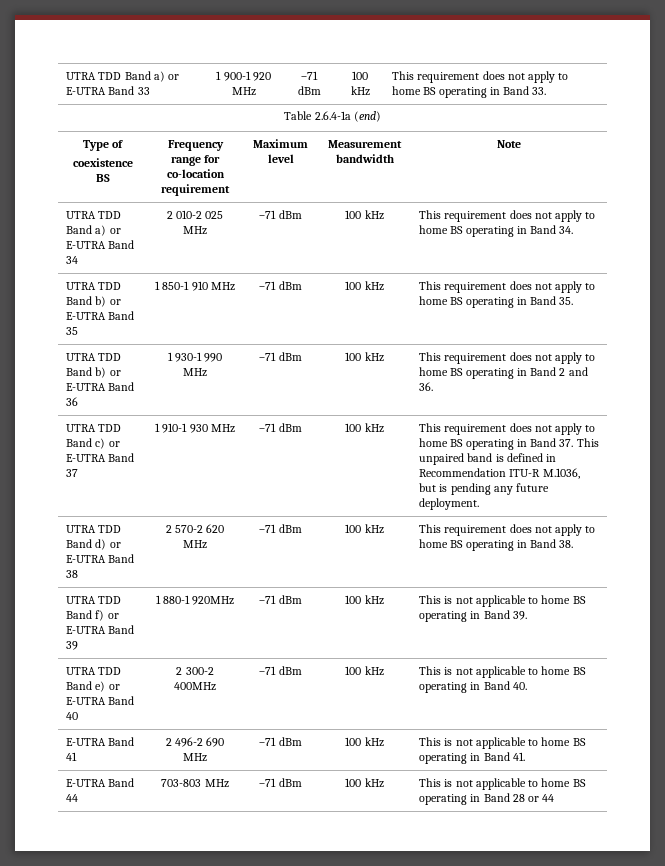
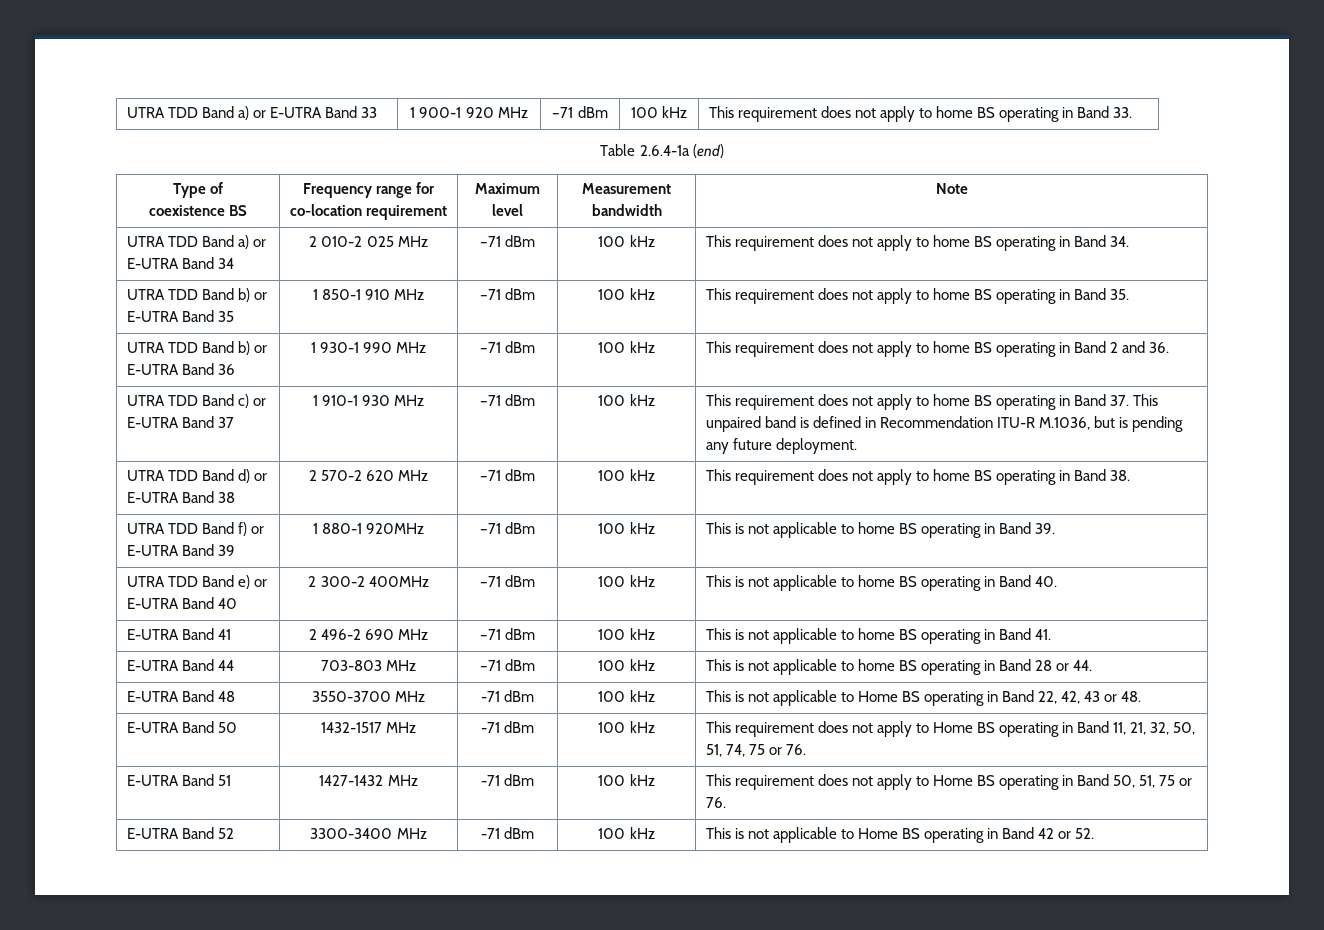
[542,794,555,802] 44 -> [1073,660,1093,671] [126,690,235,702] [311,691,426,702] [480,690,535,702] [598,690,655,702] [705,690,1142,706] [126,721,237,733] [320,722,417,733] [480,721,535,733] [598,721,655,733] [705,721,1196,737] [705,744,806,757] [126,774,231,786] [319,775,418,786] [480,774,535,786] [598,774,655,786] [705,774,1193,790] [705,797,726,808] [126,827,234,839] [310,828,427,839] [480,827,535,839] [598,827,655,839] [705,827,1095,843] 44. // E-UTRA Band 48 | 3550-3700 MHz | -71 dBm | 100 kHz | This is not applicable to Home BS operating in Band 22, 42, 43 or 48. // E-UTRA Band 50 | 1432-1517 MHz | -71 dBm | 100 kHz | This requirement does not apply to Home BS operating in Band 11, 21, 32, 50, 51, 74, 75 or 76. // E-UTRA Band 51 | 1427-1432 MHz | -71 dBm | 100 kHz | This requirement does not apply to Home BS operating in Band 50, 51, 75 or 76. // E-UTRA Band 52 | 3300-3400 MHz | -71 dBm | 100 kHz | This is not applicable to Home BS operating in Band 42 or 52.

